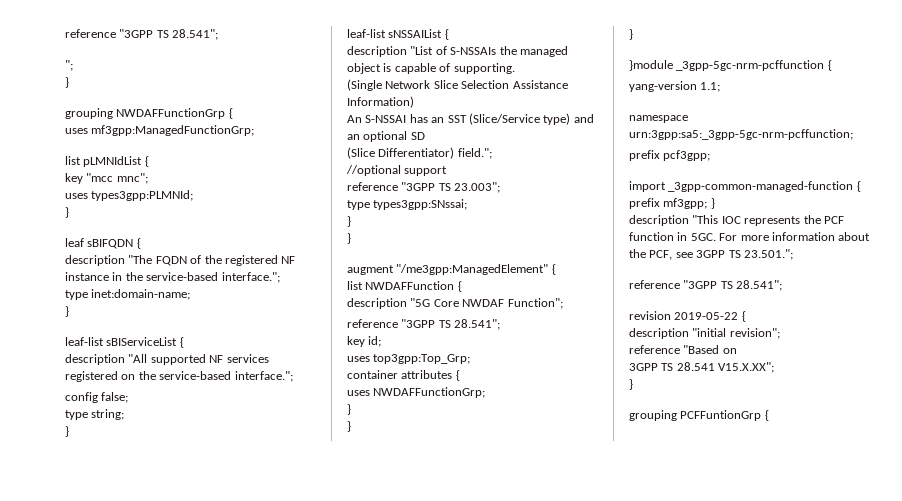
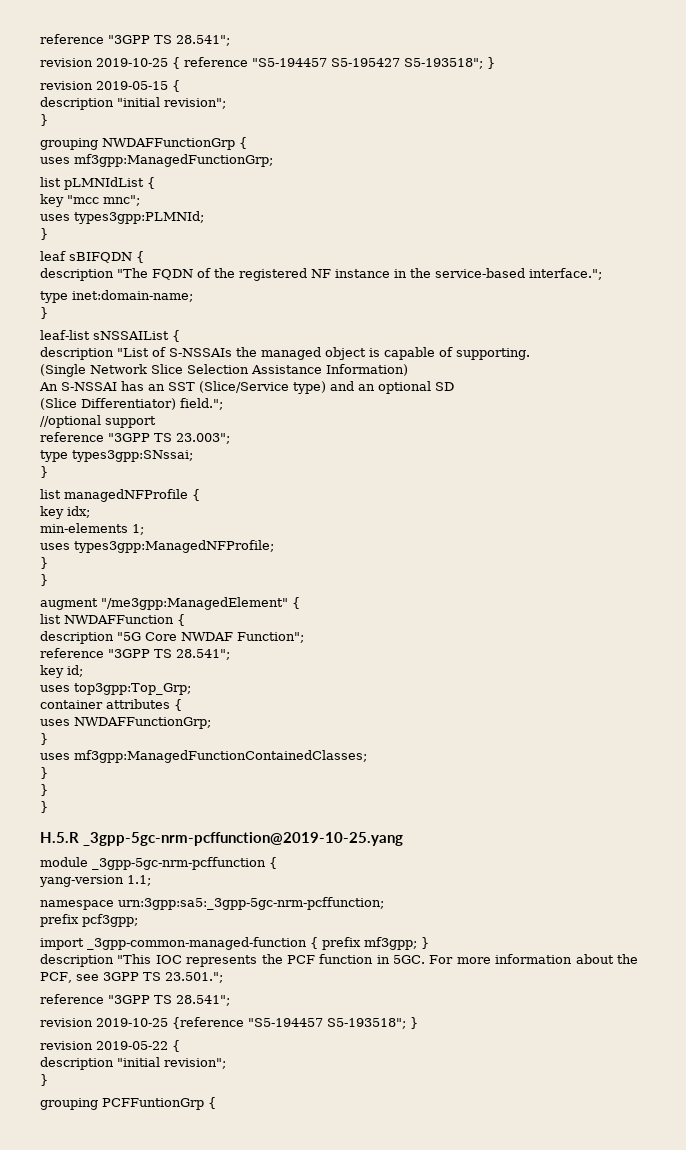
[65,29,219,40] [65,60,73,71] reference "3GPP TS 28.541"; // "; -> [40,34,230,46] [40,57,495,69] [40,80,180,92] [40,97,226,110] reference "3GPP TS 28.541"; // revision 2019-10-25 { reference "S5-194457 S5-195427 S5-193518"; } // revision 2019-05-15 { // description "initial revision";
[65,337,184,348] [65,354,269,365] [65,371,293,382] [65,392,129,403] [65,409,125,420] [65,426,69,437] // leaf-list sBIServiceList { // description "All supported NF services registered on the service-based interface."; // config false; // type string; // } -> (48, 313) none
(351, 221) none -> [40,489,200,502] [40,506,90,519] [40,523,144,535] [40,540,274,553] [40,557,48,569] // list managedNFProfile { // key idx; // min-elements 1; // uses types3gpp:ManagedNFProfile; // }
[347,421,351,432] [629,29,633,40] [629,60,673,71] // } // } // }module -> [40,750,367,763] [40,767,48,779] [40,784,48,796] [40,801,48,813] [40,832,404,846] [40,857,88,867] // uses mf3gpp:ManagedFunctionContainedClasses; // } // } // } // H.5.R _3gpp-5gc-nrm-pcffunction@2019-10-25.yang // module
(783, 285) none -> [40,1017,418,1029] // revision 2019-10-25 {reference "S5-194457 S5-193518"; }
[629,345,737,354] [629,362,775,373] // reference "Based on // 3GPP TS 28.541 V15.X.XX"; -> (226, 1063) none

